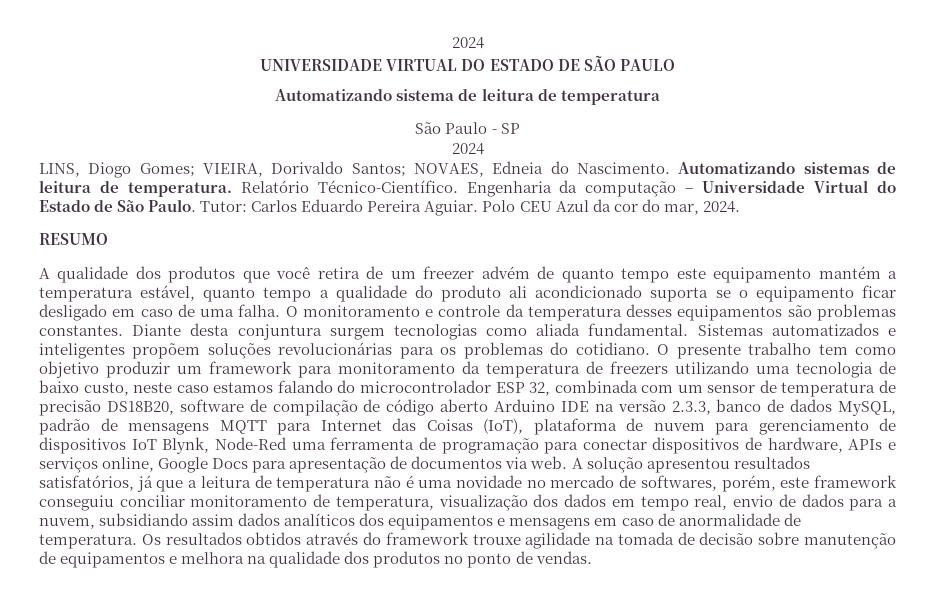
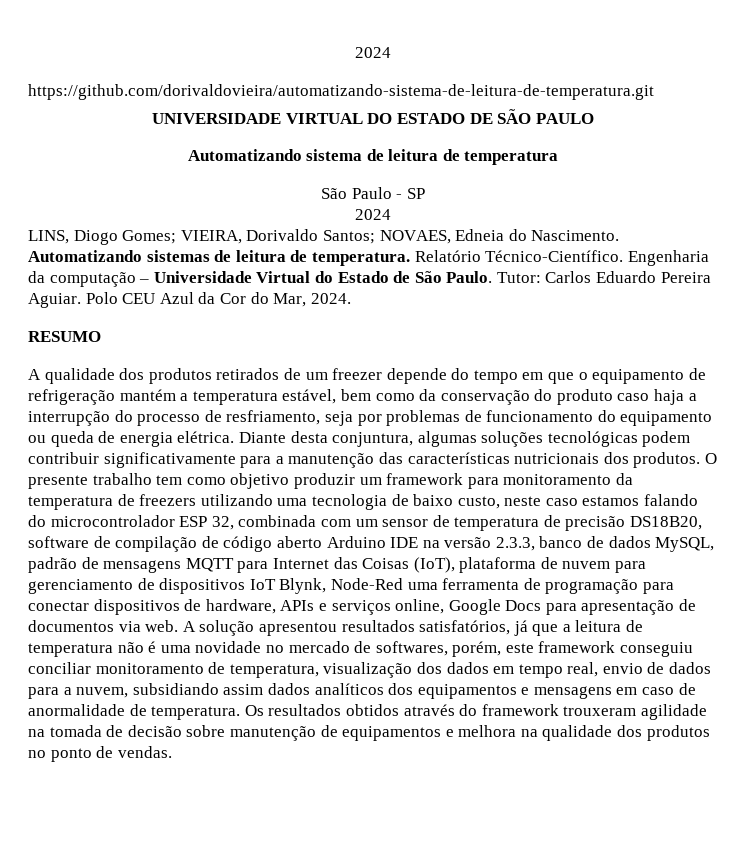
[451,37,484,49] 2024 -> [355,47,391,58] [28,84,654,100] 2024 // https://github.com/dorivaldovieira/automatizando-sistema-de-leitura-de-temperatura.git
[613,199,699,215] cor do mar, -> [219,292,307,307] Cor do Mar,
[242,266,898,283] [39,285,896,302] [39,304,896,321] [39,323,897,340] [39,342,650,359] que você retira de um freezer advém de quanto tempo este equipamento mantém a temperatura estável, quanto tempo a qualidade do produto ali acondicionado suporta se o equipamento ficar desligado em caso de uma falha. O monitoramento e controle da temperatura desses equipamentos são problemas constantes. Diante desta conjuntura surgem tecnologias como aliada fundamental. Sistemas automatizados e inteligentes propõem soluções revolucionárias para os problemas do cotidiano. -> [216,368,706,384] [28,389,697,405] [28,410,713,426] [28,431,691,447] [28,452,701,468] retirados de um freezer depende do tempo em que o equipamento de refrigeração mantém a temperatura estável, bem como da conservação do produto caso haja a interrupção do processo de resfriamento, seja por problemas de funcionamento do equipamento ou queda de energia elétrica. Diante desta conjuntura, algumas soluções tecnológicas podem contribuir significativamente para a manutenção das características nutricionais dos produtos.
[472,534,521,545] trouxe -> [563,706,637,716] trouxeram

